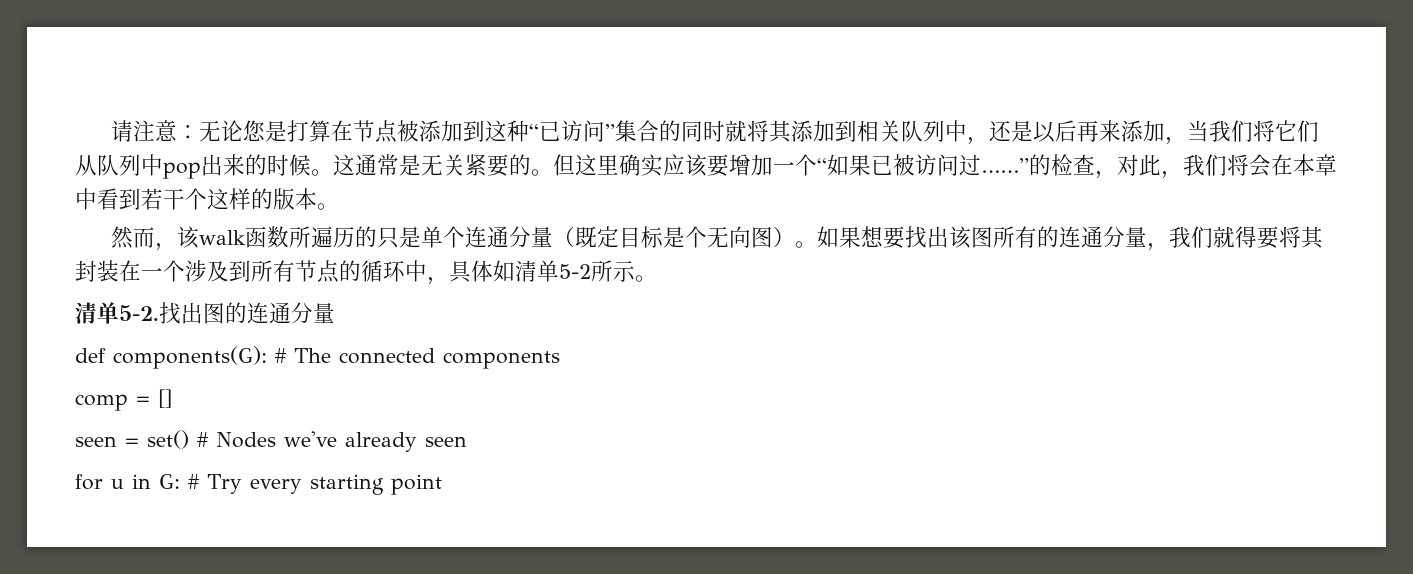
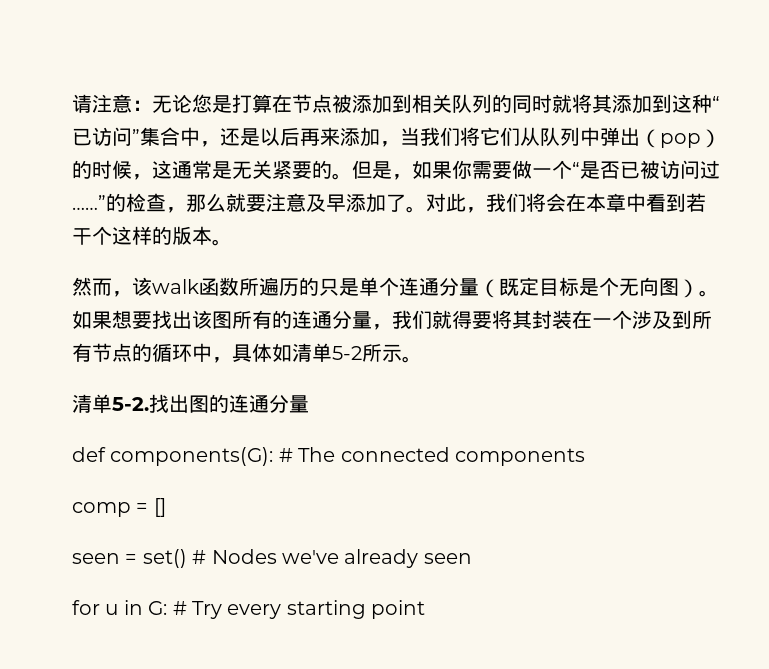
(485, 131) none -> [412,94,672,114] 相关队列的同时就将其添加到
[658,120,945,143] 的同时就将其添加到相关队列 -> (180, 136) none
[163,154,333,179] pop出来的时候。 -> [600,127,721,148] [72,160,152,180] 弹出（pop）的时候，
[575,154,773,177] 这里确实应该要增加 -> [372,160,532,180] 是，如果你需要做
[827,154,871,176] 如果 -> [580,161,620,179] 是否
(1117, 175) none -> [186,193,426,213] 那么就要注意及早添加了。

